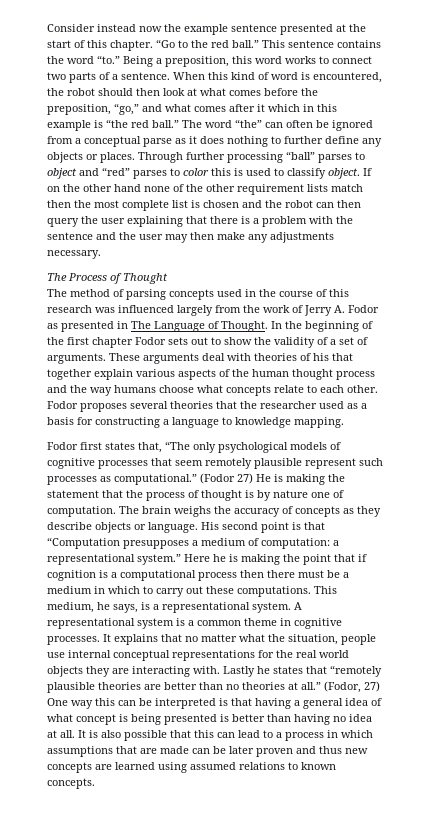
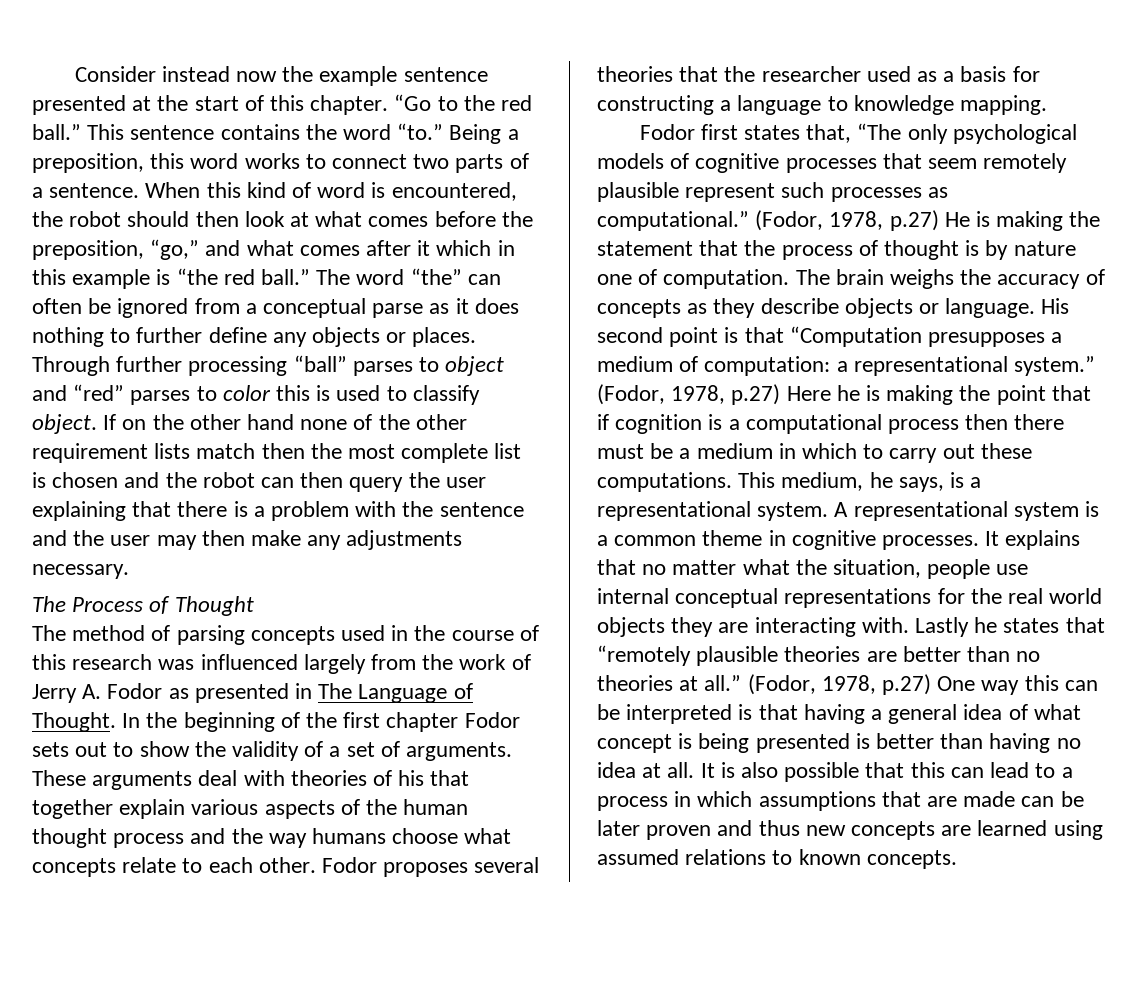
[200,473,253,484] (Fodor 27) -> [755,210,939,231] (Fodor, 1978, p.27)
(181, 559) none -> [597,384,781,405] (Fodor, 1978, p.27)
[364,681,380,692] 27) -> [821,674,932,695] 1978, p.27)

